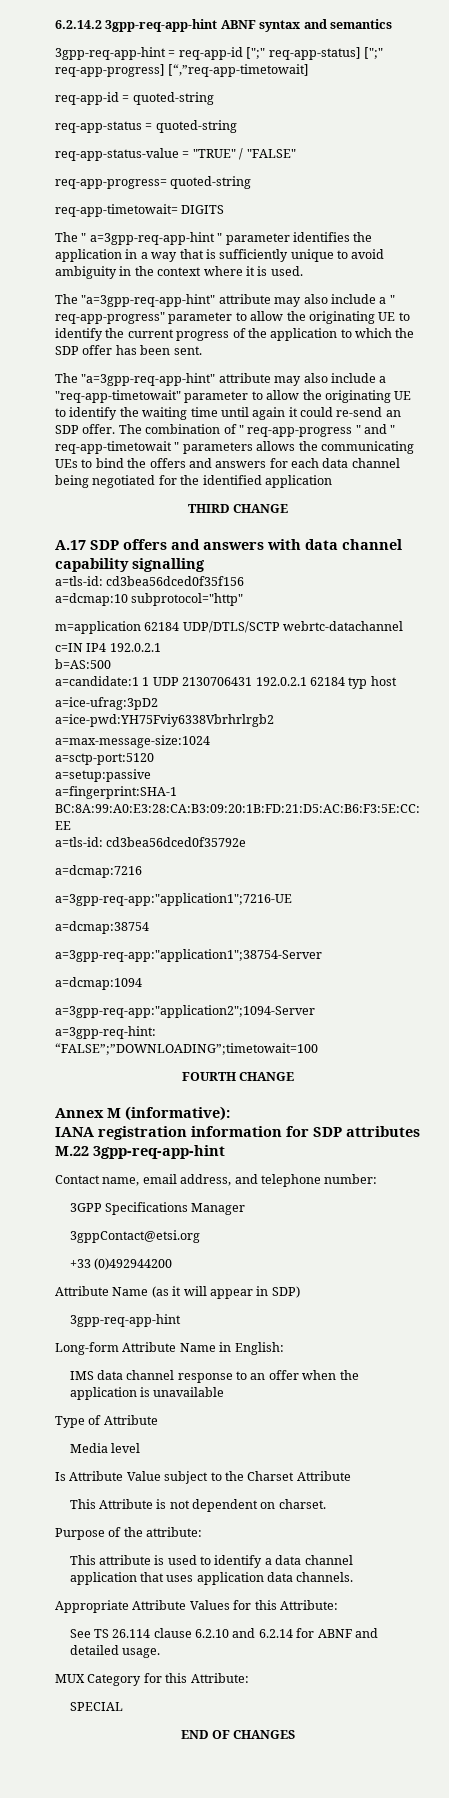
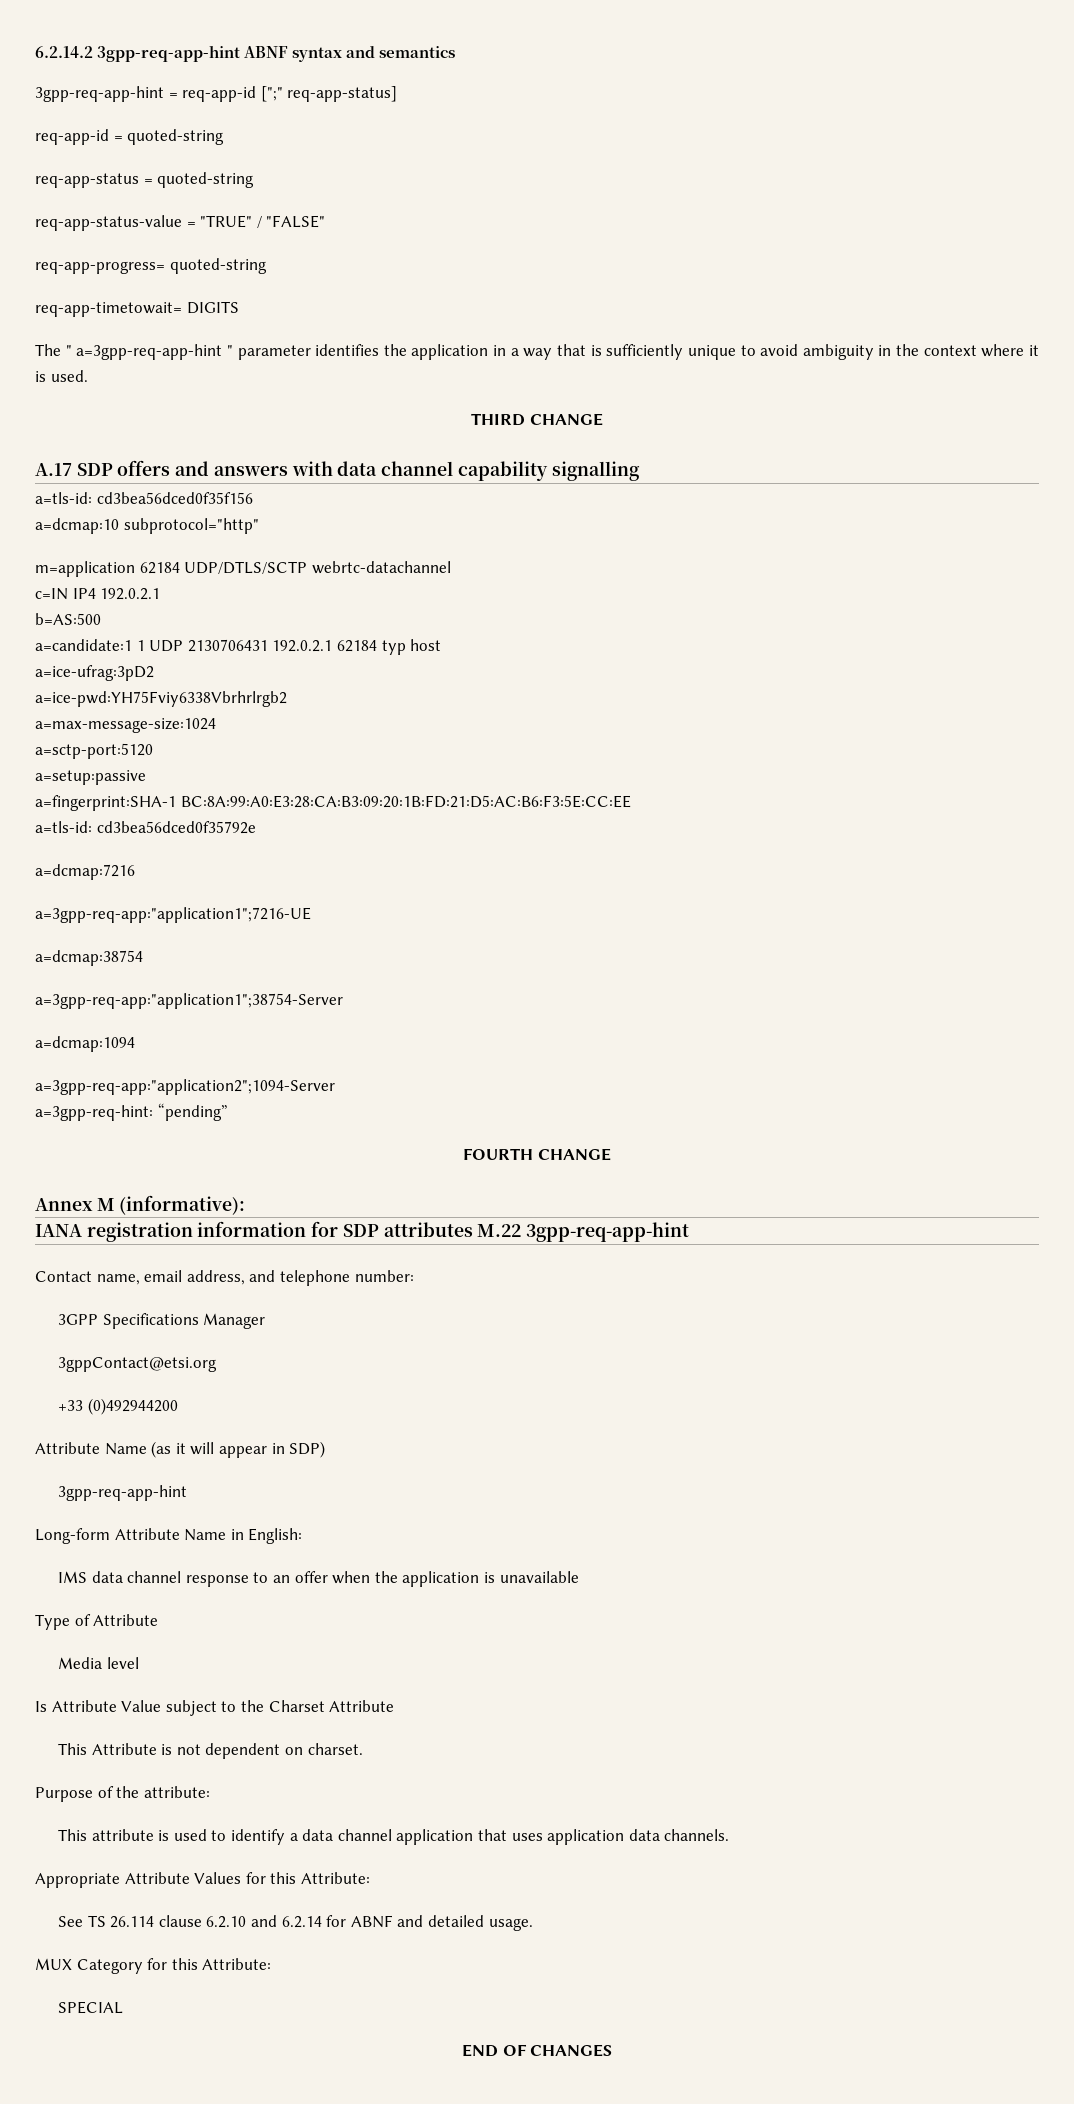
[363,47,383,59] [55,64,310,77] [";" req-app-progress] [“,”req-app-timetowait] -> (398, 94) none
[55,294,395,307] [55,311,410,324] [55,328,415,341] [55,345,202,355] [55,373,387,386] [55,390,412,403] [55,407,401,420] [55,424,396,437] [55,441,414,454] [55,458,400,468] [55,475,332,488] // The "a=3gpp-req-app-hint" attribute may also include a " req-app-progress" parameter to allow the originating UE to identify the current progress of the application to which the SDP offer has been sent. // The "a=3gpp-req-app-hint" attribute may also include a "req-app-timetowait" parameter to allow the originating UE to identify the waiting time until again it could re-send an SDP offer. The combination of " req-app-progress " and " req-app-timetowait " parameters allows the communicating UEs to bind the offers and answers for each data channel being negotiated for the identified application -> (88, 376) none
[55,1043,318,1055] “FALSE”;”DOWNLOADING”;timetowait=100 -> [157,1103,228,1121] “pending”

